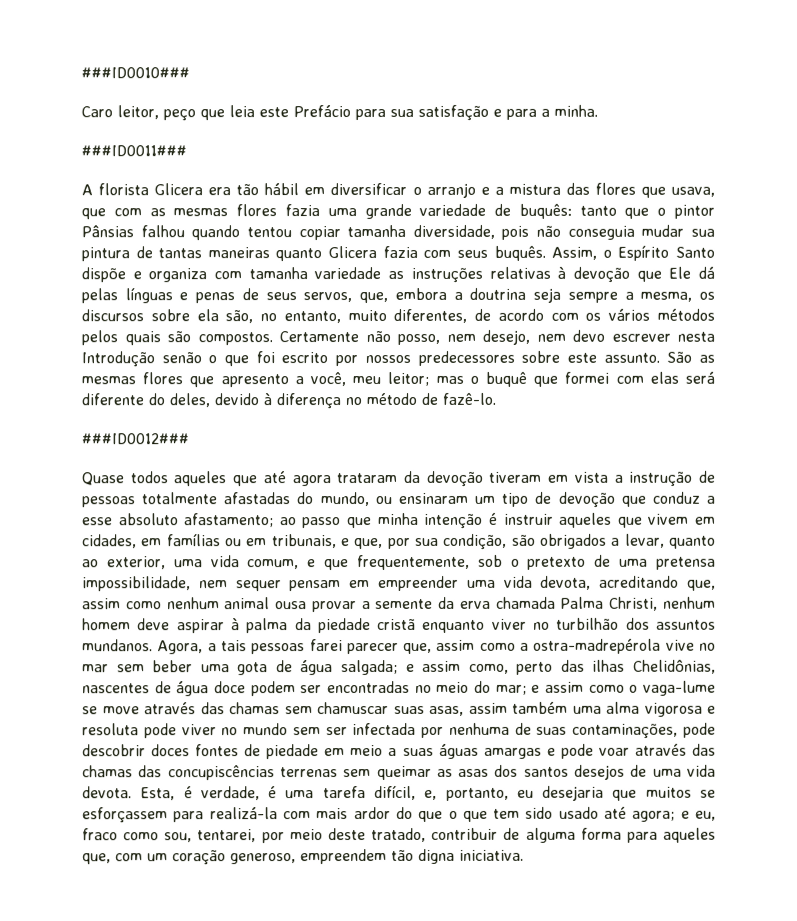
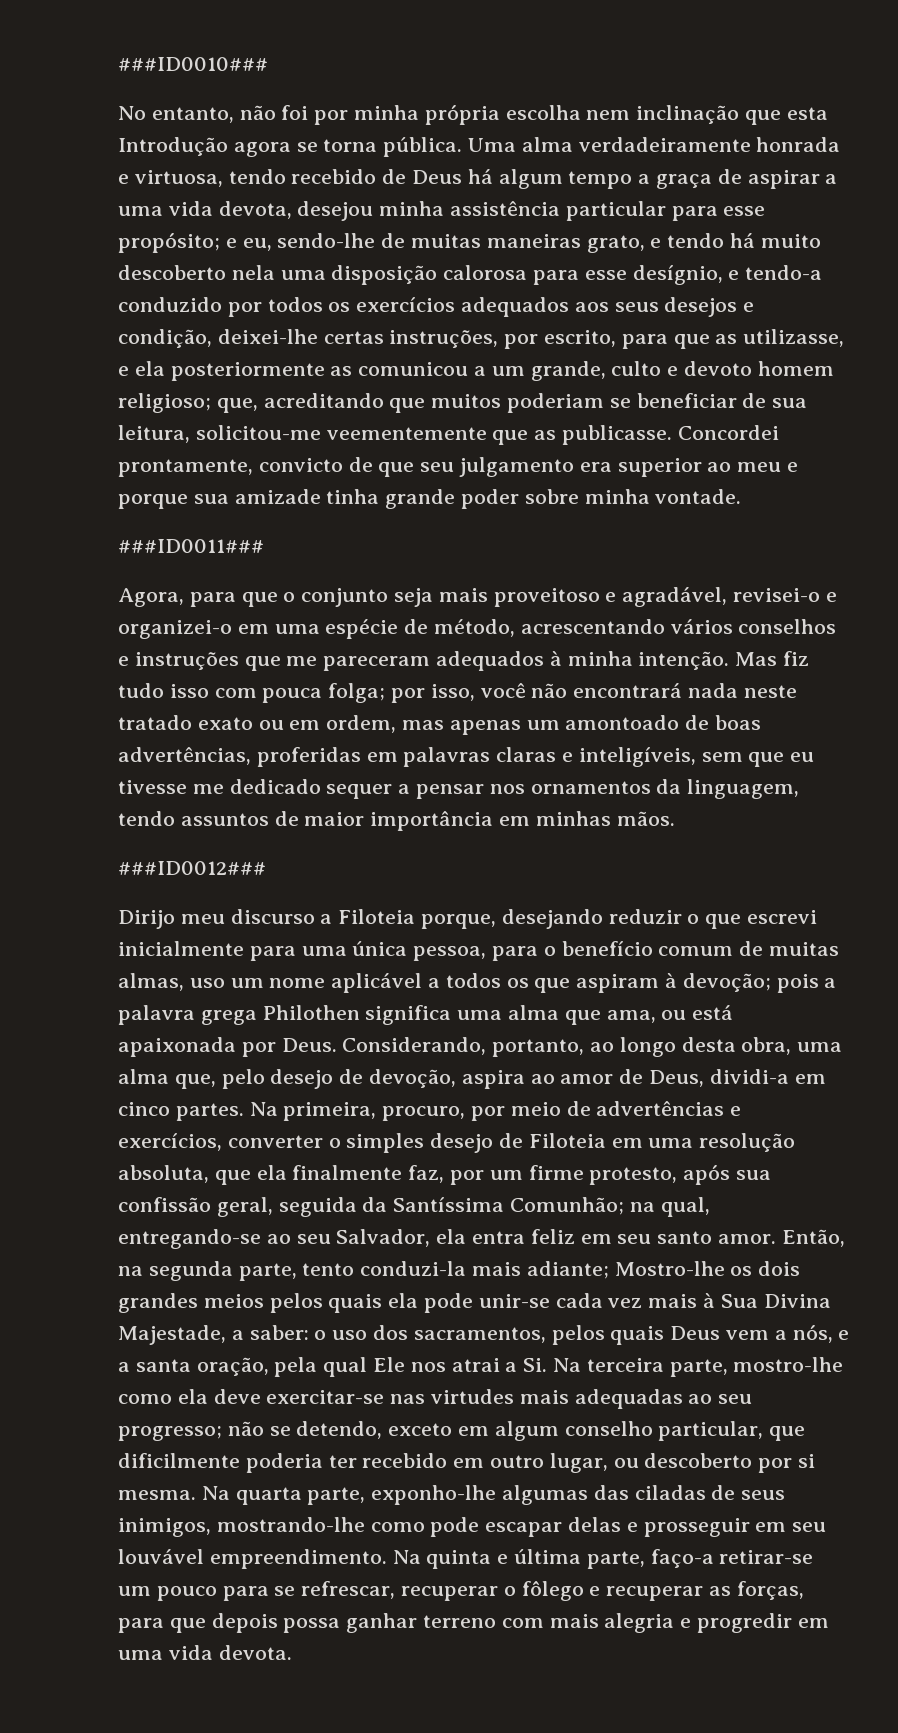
[81,104,598,122] [81,145,187,157] [81,182,715,198] [81,203,716,220] [81,224,715,241] [81,244,716,262] [81,266,716,283] [81,287,716,304] [81,308,715,324] [81,329,715,346] [81,350,715,368] [81,371,715,388] [81,392,496,410] [81,433,189,445] [82,470,716,487] [82,491,716,508] [82,512,717,529] [82,533,717,550] [82,554,716,571] [82,575,716,592] [82,596,716,613] [82,617,716,634] [82,638,716,655] [82,659,716,676] [82,680,716,697] [82,701,716,717] [82,722,716,739] [82,743,717,760] [82,764,716,781] [82,784,717,801] [82,806,716,824] [82,827,716,844] [82,848,524,866] Caro leitor, peço que leia este Prefácio para sua satisfação e para a minha. // ###ID0011### // A florista Glicera era tão hábil em diversificar o arranjo e a mistura das flores que usava, que com as mesmas flores fazia uma grande variedade de buquês: tanto que o pintor Pânsias falhou quando tentou copiar tamanha diversidade, pois não conseguia mudar sua pintura de tantas maneiras quanto Glicera fazia com seus buquês. Assim, o Espírito Santo dispõe e organiza com tamanha variedade as instruções relativas à devoção que Ele dá pelas línguas e penas de seus servos, que, embora a doutrina seja sempre a mesma, os discursos sobre ela são, no entanto, muito diferentes, de acordo com os vários métodos pelos quais são compostos. Certamente não posso, nem desejo, nem devo escrever nesta Introdução senão o que foi escrito por nossos predecessores sobre este assunto. São as mesmas flores que apresento a você, meu leitor; mas o buquê que formei com elas será diferente do deles, devido à diferença no método de fazê-lo. // ###ID0012### // Quase todos aqueles que até agora trataram da devoção tiveram em vista a instrução de pessoas totalmente afastadas do mundo, ou ensinaram um tipo de devoção que conduz a esse absoluto afastamento; ao passo que minha intenção é instruir aqueles que vivem em cidades, em famílias ou em tribunais, e que, por sua condição, são obrigados a levar, quanto ao exterior, uma vida comum, e que frequentemente, sob o pretexto de uma pretensa impossibilidade, nem sequer pensam em empreender uma vida devota, acreditando que, assim como nenhum animal ousa provar a semente da erva chamada Palma Christi, nenhum homem deve aspirar à palma da piedade cristã enquanto viver no turbilhão dos assuntos mundanos. Agora, a tais pessoas farei parecer que, assim como a ostra-madrepérola vive no mar sem beber uma gota de água salgada; e assim como, perto das ilhas Chelidônias, nascentes de água doce podem ser encontradas no meio do mar; e assim como o vaga-lume se move através das chamas sem chamuscar suas asas, assim também uma alma vigorosa e resoluta pode viver no mundo sem ser infectada por nenhuma de suas contaminações, pode descobrir doces fontes de piedade em meio a suas águas amargas e pode voar através das chamas das concupiscências terrenas sem queimar as asas dos santos desejos de uma vida devota. Esta, é verdade, é uma tarefa difícil, e, portanto, eu desejaria que muitos se esforçassem para realizá-la com mais ardor do que o que tem sido usado até agora; e eu, fraco como sou, tentarei, por meio deste tratado, contribuir de alguma forma para aqueles que, com um coração generoso, empreendem tão digna iniciativa. -> [118,104,828,125] [118,137,841,157] [118,169,838,189] [118,201,766,221] [118,232,821,253] [118,265,823,285] [118,297,755,317] [118,329,845,349] [118,361,834,381] [118,393,808,413] [118,425,779,445] [118,457,799,477] [118,489,742,509] [118,539,264,553] [118,587,837,607] [118,619,837,639] [118,651,810,671] [118,683,797,703] [118,715,762,735] [118,747,815,767] [118,779,800,799] [118,811,675,831] [118,861,266,875] [118,909,818,929] [118,941,840,961] [118,973,837,993] [118,1005,734,1025] [118,1037,843,1057] [118,1069,826,1089] [118,1101,742,1121] [118,1133,796,1153] [118,1164,772,1185] [118,1197,710,1217] [118,1229,845,1249] [118,1261,801,1281] [118,1293,831,1313] [118,1324,850,1345] [118,1357,844,1377] [118,1389,753,1409] [118,1421,806,1441] [118,1453,816,1473] [118,1485,786,1505] [118,1517,827,1537] [118,1549,814,1569] [118,1581,804,1601] [118,1613,829,1633] [118,1645,292,1660] No entanto, não foi por minha própria escolha nem inclinação que esta Introdução agora se torna pública. Uma alma verdadeiramente honrada e virtuosa, tendo recebido de Deus há algum tempo a graça de aspirar a uma vida devota, desejou minha assistência particular para esse propósito; e eu, sendo-lhe de muitas maneiras grato, e tendo há muito descoberto nela uma disposição calorosa para esse desígnio, e tendo-a conduzido por todos os exercícios adequados aos seus desejos e condição, deixei-lhe certas instruções, por escrito, para que as utilizasse, e ela posteriormente as comunicou a um grande, culto e devoto homem religioso; que, acreditando que muitos poderiam se beneficiar de sua leitura, solicitou-me veementemente que as publicasse. Concordei prontamente, convicto de que seu julgamento era superior ao meu e porque sua amizade tinha grande poder sobre minha vontade. // ###ID0011### // Agora, para que o conjunto seja mais proveitoso e agradável, revisei-o e organizei-o em uma espécie de método, acrescentando vários conselhos e instruções que me pareceram adequados à minha intenção. Mas fiz tudo isso com pouca folga; por isso, você não encontrará nada neste tratado exato ou em ordem, mas apenas um amontoado de boas advertências, proferidas em palavras claras e inteligíveis, sem que eu tivesse me dedicado sequer a pensar nos ornamentos da linguagem, tendo assuntos de maior importância em minhas mãos. // ###ID0012### // Dirijo meu discurso a Filoteia porque, desejando reduzir o que escrevi inicialmente para uma única pessoa, para o benefício comum de muitas almas, uso um nome aplicável a todos os que aspiram à devoção; pois a palavra grega Philothen significa uma alma que ama, ou está apaixonada por Deus. Considerando, portanto, ao longo desta obra, uma alma que, pelo desejo de devoção, aspira ao amor de Deus, dividi-a em cinco partes. Na primeira, procuro, por meio de advertências e exercícios, converter o simples desejo de Filoteia em uma resolução absoluta, que ela finalmente faz, por um firme protesto, após sua confissão geral, seguida da Santíssima Comunhão; na qual, entregando-se ao seu Salvador, ela entra feliz em seu santo amor. Então, na segunda parte, tento conduzi-la mais adiante; Mostro-lhe os dois grandes meios pelos quais ela pode unir-se cada vez mais à Sua Divina Majestade, a saber: o uso dos sacramentos, pelos quais Deus vem a nós, e a santa oração, pela qual Ele nos atrai a Si. Na terceira parte, mostro-lhe como ela deve exercitar-se nas virtudes mais adequadas ao seu progresso; não se detendo, exceto em algum conselho particular, que dificilmente poderia ter recebido em outro lugar, ou descoberto por si mesma. Na quarta parte, exponho-lhe algumas das ciladas de seus inimigos, mostrando-lhe como pode escapar delas e prosseguir em seu louvável empreendimento. Na quinta e última parte, faço-a retirar-se um pouco para se refrescar, recuperar o fôlego e recuperar as forças, para que depois possa ganhar terreno com mais alegria e progredir em uma vida devota.

